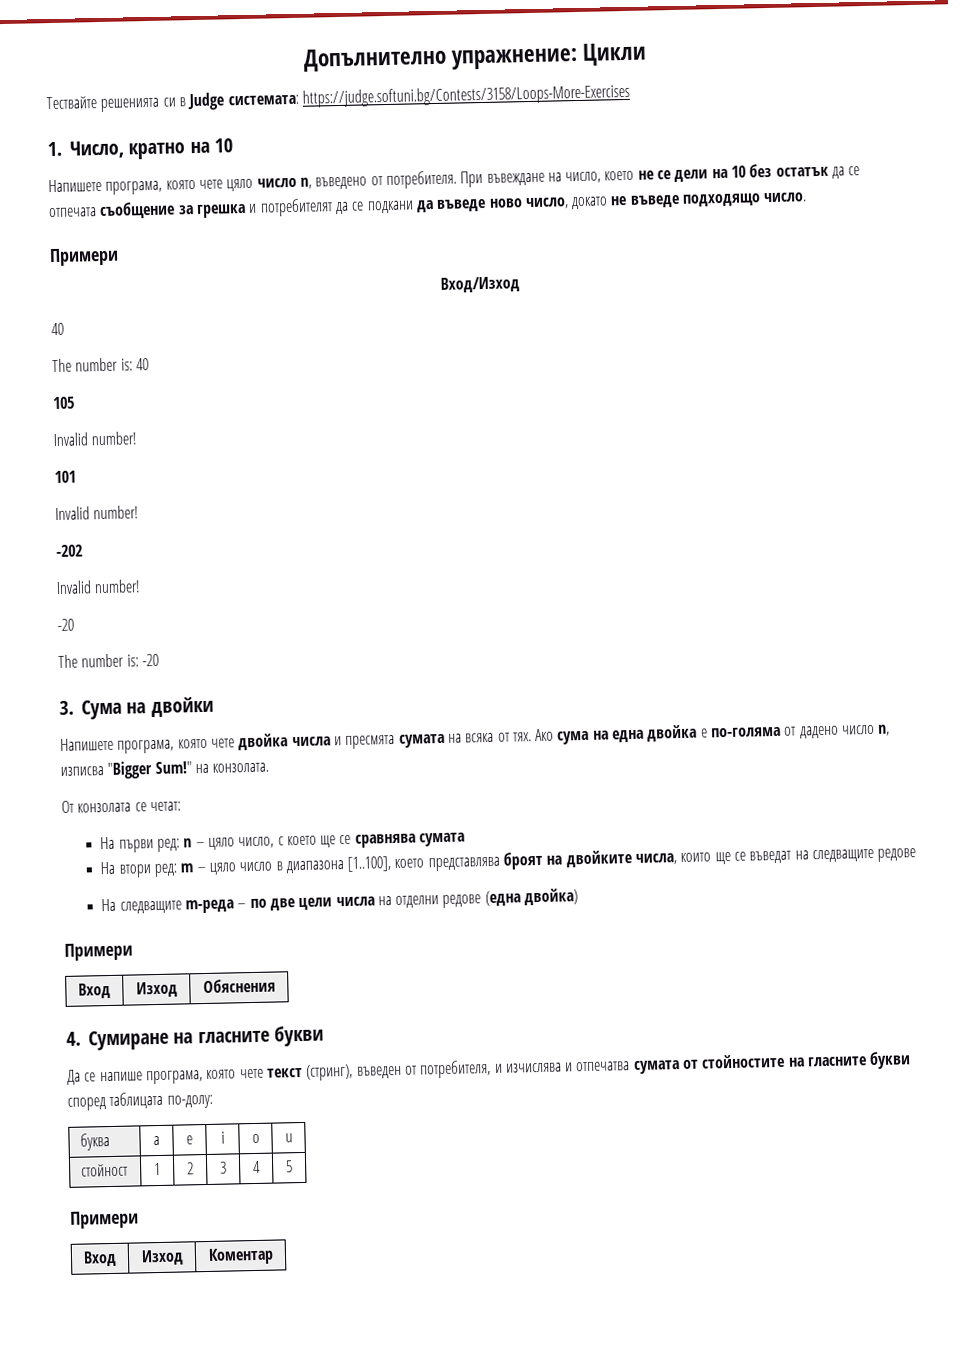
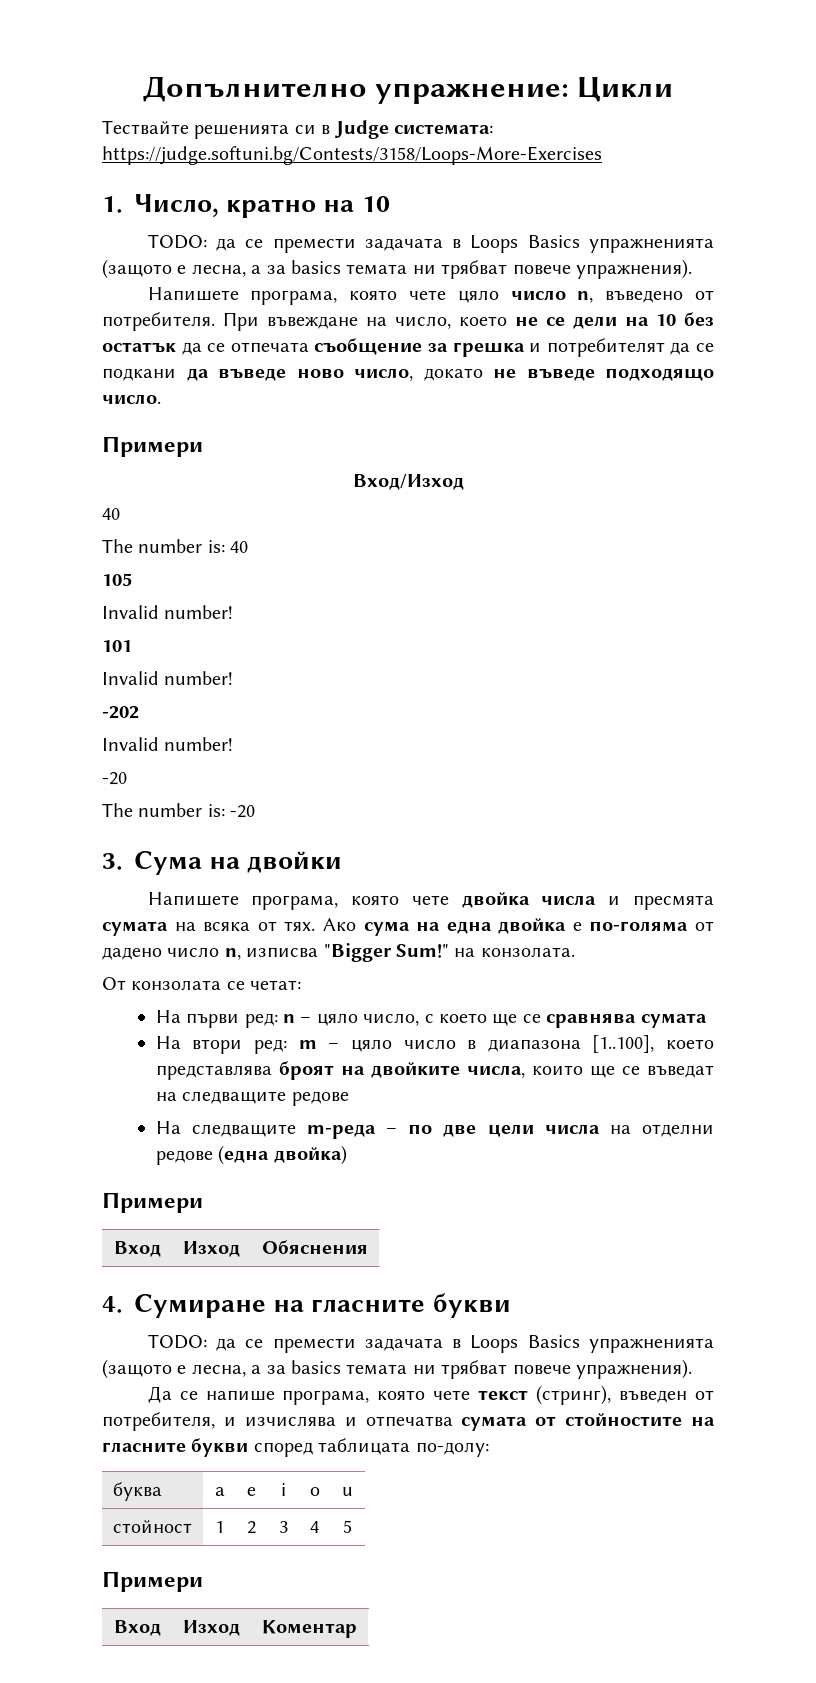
(234, 145) none -> [147,234,714,253] [102,259,692,279] // TODO: да се премести задачата в Loops Basics упражненията (защото е лесна, а за basics темата ни трябват повече упражнения).
(325, 1036) none -> [147,1334,714,1353] [102,1359,692,1379] // TODO: да се премести задачата в Loops Basics упражненията (защото е лесна, а за basics темата ни трябват повече упражнения).

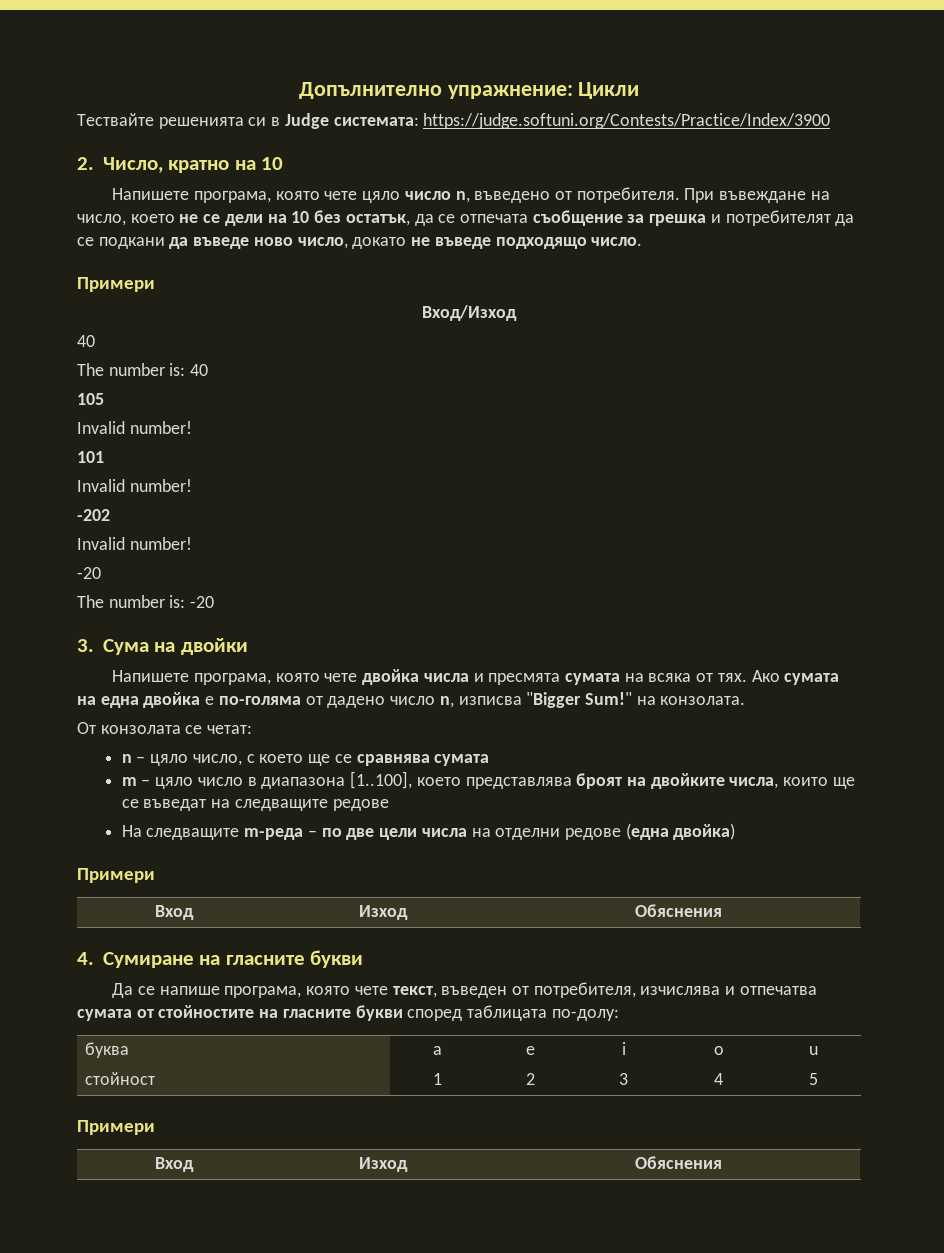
[102,146,602,165] [102,196,123,213] https://judge.softuni.bg/Contests/3158/Loops-More-Exercises // 1. -> [423,113,831,129] [77,157,94,170] https://judge.softuni.org/Contests/Practice/Index/3900 // 2.
[147,234,714,253] [102,259,692,279] // TODO: да се премести задачата в Loops Basics упражненията (защото е лесна, а за basics темата ни трябват повече упражнения). -> (284, 163) none
[102,342,176,353] остатък -> [345,214,410,226] остатък,
[363,921,410,936] сума -> [784,673,840,685] сумата
[155,1010,278,1028] На първи ред: -> (253, 729) none
[155,1036,288,1054] На втори ред: -> (490, 760) none
[147,1334,714,1353] [102,1359,692,1379] // TODO: да се премести задачата в Loops Basics упражненията (защото е лесна, а за basics темата ни трябват повече упражнения). -> (364, 959) none
[478,1385,612,1405] текст (стринг), -> [392,986,437,998] текст,
[223,1417,236,1426] и -> (636, 990) none
[262,1620,357,1638] Коментар -> [635,1156,722,1169] Обяснения

